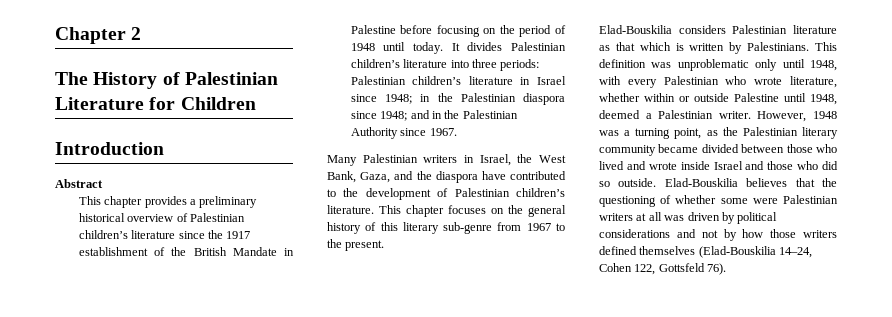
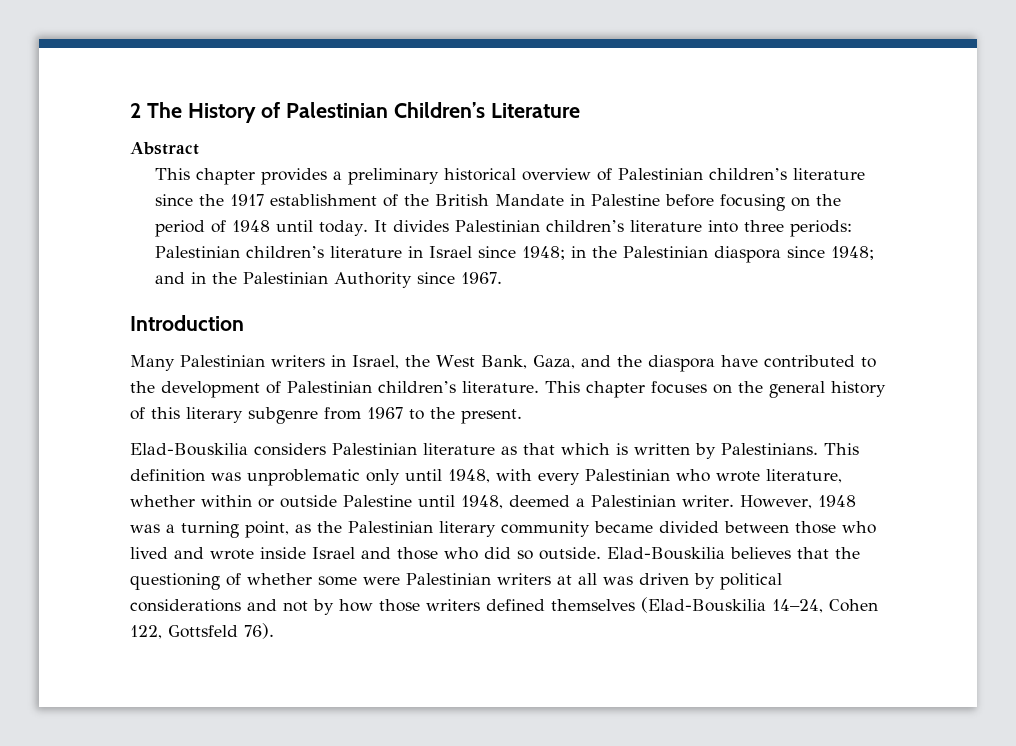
[55,27,126,44] Chapter -> (130, 110) none
(142, 33) // -> (141, 110) none
(278, 78) none -> [394,102,486,118] Children’s
[149,97,256,110] [55,142,164,155] for Children // Introduction -> (580, 110) none
(457, 132) none -> [130,315,244,331] // Introduction
[443,222,493,234] sub-genre -> [248,407,318,424] subgenre

